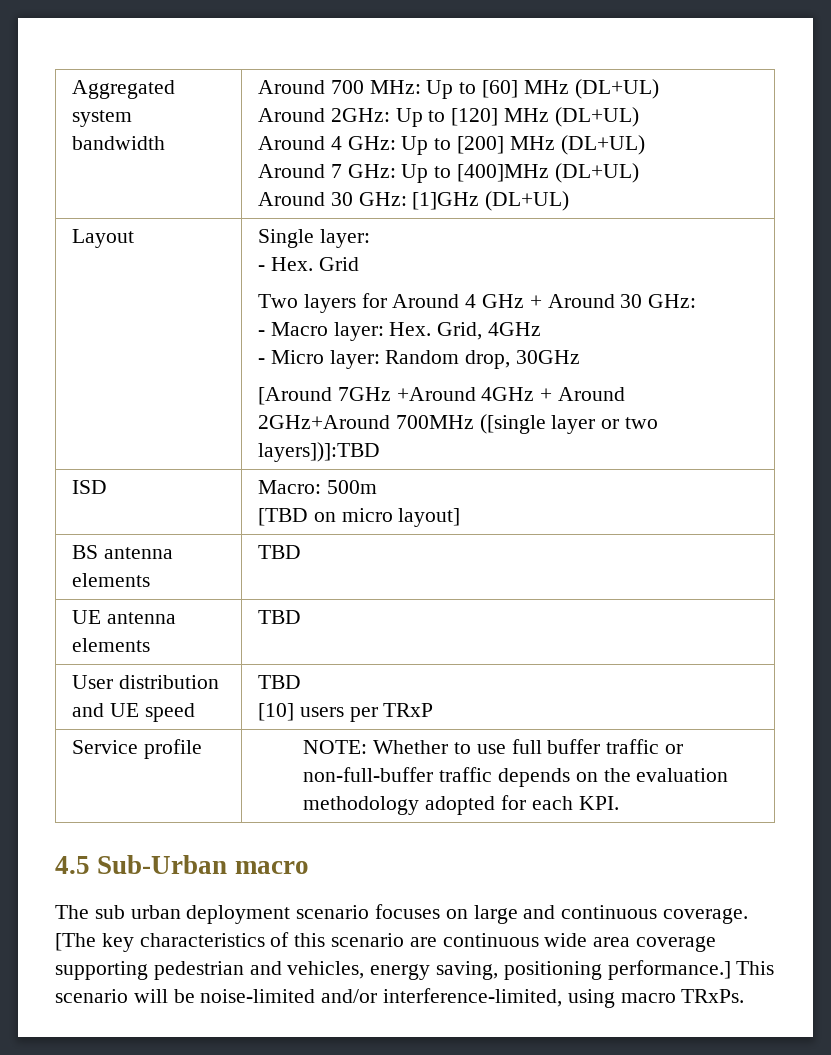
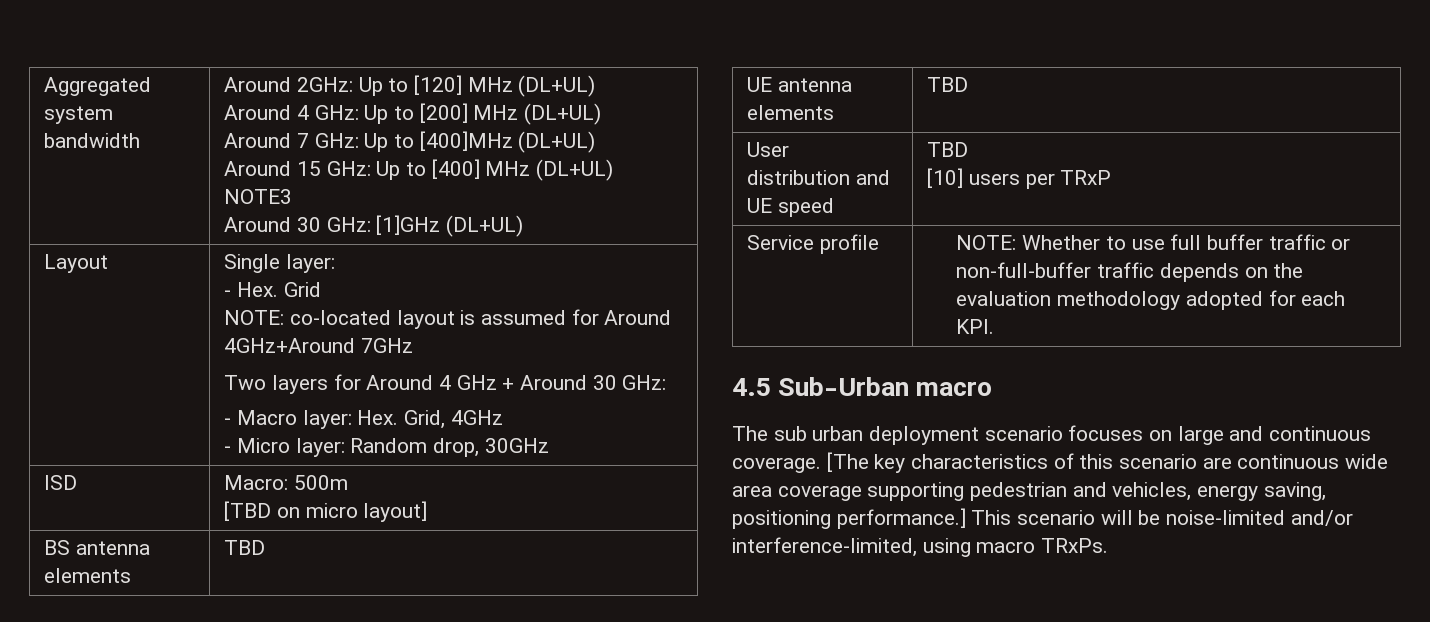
[330,79,659,99] [258,108,326,122] 700 MHz: Up to [60] MHz (DL+UL) // Around -> (292, 84) none
(639, 173) none -> [224,159,614,181] [224,189,293,204] // Around 15 GHz: Up to [400] MHz (DL+UL) NOTE3
(359, 264) none -> [224,309,672,329] [224,338,414,353] // NOTE: co-located layout is assumed for Around 4GHz+Around 7GHz
[258,387,626,405] [258,414,659,434] [258,442,381,462] // [Around 7GHz +Around 4GHz + Around 2GHz+Around 700MHz ([single layer or two layers])]:TBD -> (549, 445) none

